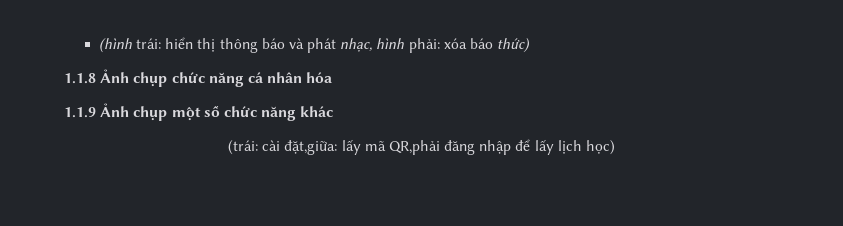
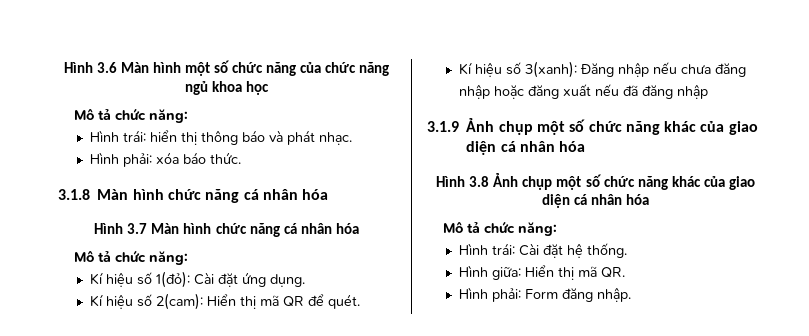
[98,38,132,53] (hình -> [63,60,390,76] [184,81,270,95] [73,108,188,123] [89,130,119,142] Hình 3.6 Màn hình một số chức năng của chức năng ngủ khoa học // Mô tả chức năng: // Hình
[340,38,405,52] nhạc, hình -> [318,132,352,145] [89,152,119,164] nhạc. // Hình
[497,38,531,53] [64,69,333,87] [64,103,334,121] [227,139,616,155] thức) // 1.1.8 Ảnh chụp chức năng cá nhân hóa // 1.1.9 Ảnh chụp một số chức năng khác // (trái: cài đặt,giữa: lấy mã QR,phải đăng nhập để lấy lịch học) -> [209,152,241,164] [58,189,329,203] [94,223,359,237] [73,250,188,265] [89,271,305,288] [89,293,360,310] [458,61,746,78] [458,84,708,99] [427,118,758,135] [466,141,586,155] [436,173,755,190] [541,194,650,208] [442,221,557,236] [458,243,627,258] [458,265,625,280] [458,287,631,302] thức. // 3.1.8 Màn hình chức năng cá nhân hóa // Hình 3.7 Màn hình chức năng cá nhân hóa // Mô tả chức năng: // Kí hiệu số 1(đỏ): Cài đặt ứng dụng. // Kí hiệu số 2(cam): Hiển thị mã QR để quét. // Kí hiệu số 3(xanh): Đăng nhập nếu chưa đăng nhập hoặc đăng xuất nếu đã đăng nhập // 3.1.9 Ảnh chụp một số chức năng khác của giao diện cá nhân hóa // Hình 3.8 Ảnh chụp một số chức năng khác của giao diện cá nhân hóa // Mô tả chức năng: // Hình trái: Cài đặt hệ thống. // Hình giữa: Hiển thị mã QR. // Hình phải: Form đăng nhập.

